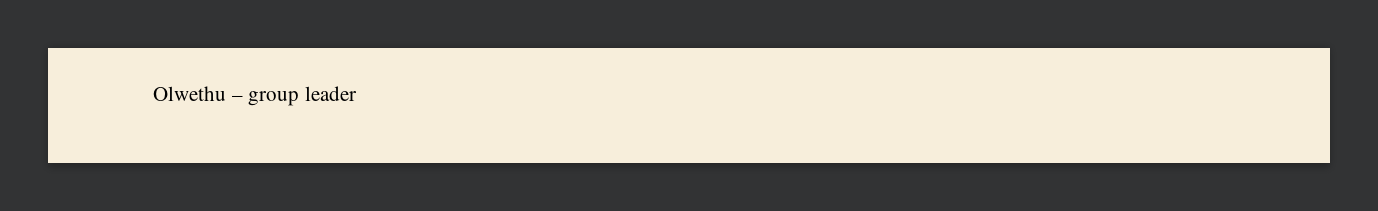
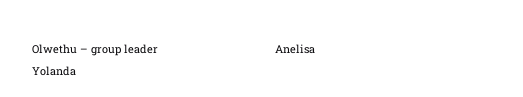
(358, 93) none -> [32,66,76,76] [275,44,315,54] // Yolanda // Anelisa

